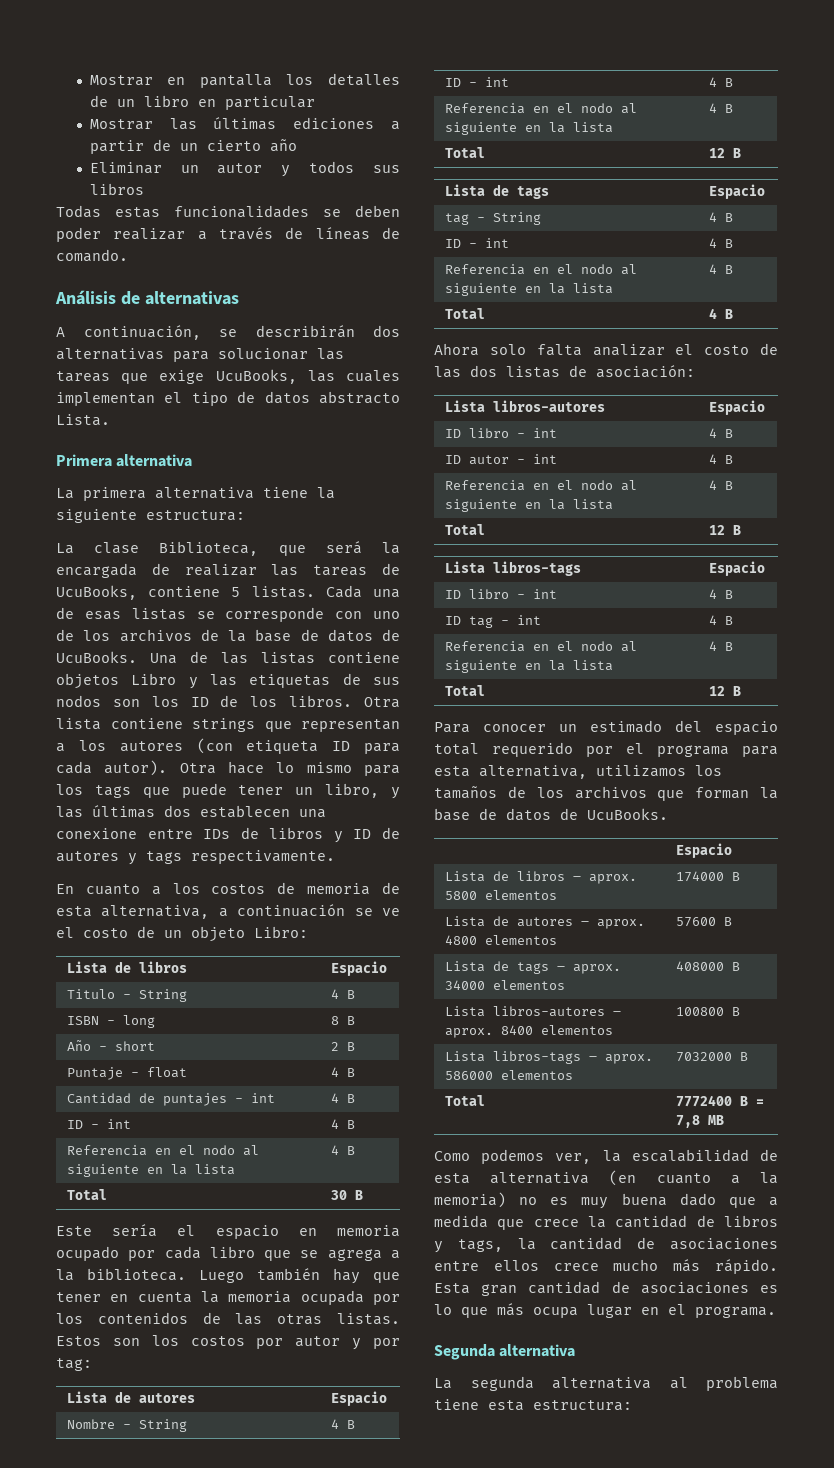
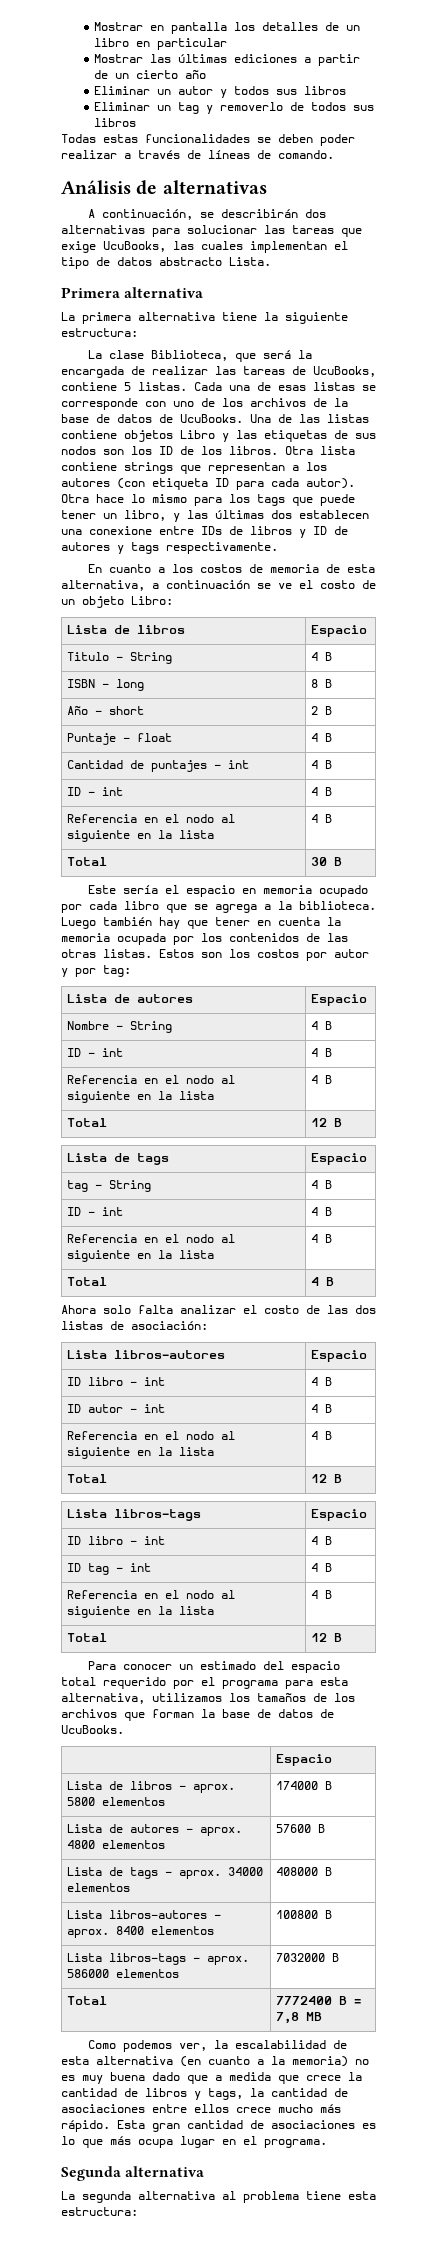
(144, 189) none -> [94,102,375,114] [94,118,137,127] // Eliminar un tag y removerlo de todos sus libros

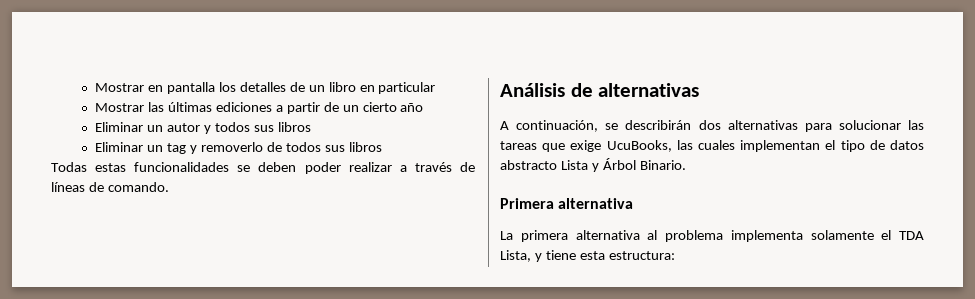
[229,257,271,266] Lista. -> [560,158,686,172] Lista y Árbol Binario.
[222,312,348,324] [61,328,138,337] [87,350,312,362] [61,366,376,378] [61,382,376,391] [61,398,348,410] [61,414,369,423] [61,430,376,442] [61,446,355,455] [61,462,327,474] [61,478,355,490] [61,494,355,506] [61,510,369,522] [61,526,348,538] [61,542,278,554] [87,564,375,573] [61,580,376,591] [61,596,173,608] [67,625,186,634] [311,625,368,637] [67,652,173,664] [311,652,333,661] [67,679,145,691] [311,679,333,688] [67,706,145,715] [311,706,333,715] [67,733,173,745] [311,733,333,742] [67,760,250,772] [311,760,333,769] [67,787,124,796] [311,787,333,796] [67,814,236,823] [67,830,215,842] [311,814,333,823] [67,857,108,866] [311,857,343,866] [87,885,368,897] [61,901,376,913] [61,917,341,929] [61,933,348,945] [61,949,369,961] [61,965,131,977] [67,994,194,1003] [311,994,368,1006] [67,1021,173,1033] [311,1021,333,1030] [67,1048,124,1057] [311,1048,333,1057] [67,1075,236,1084] [67,1091,215,1103] [311,1075,333,1084] [67,1118,108,1127] [311,1118,343,1127] [67,1153,170,1165] [311,1153,368,1165] [67,1180,152,1192] [311,1180,333,1189] [67,1207,124,1216] [311,1207,333,1216] [67,1234,236,1243] [67,1250,215,1262] [311,1234,333,1243] [67,1277,108,1286] [311,1277,335,1286] [61,1305,376,1314] [61,1321,208,1330] [67,1350,226,1359] [311,1350,368,1362] [67,1377,166,1386] [311,1377,333,1386] [67,1404,166,1413] [311,1404,333,1413] [67,1431,236,1440] [67,1447,215,1459] [311,1431,333,1440] [67,1474,108,1483] [311,1474,343,1483] [67,1509,202,1521] [311,1509,368,1521] [67,1536,166,1545] [311,1536,333,1545] [67,1563,152,1575] [311,1563,333,1572] [67,1590,236,1599] [67,1606,215,1618] [311,1590,333,1599] [67,1633,108,1642] [311,1633,343,1642] [87,1661,340,1673] [61,1677,348,1689] [61,1693,355,1704] [61,1709,334,1721] [61,1725,124,1734] [276,1754,333,1766] [67,1781,236,1793] [67,1797,166,1806] [276,1781,333,1790] [67,1824,243,1836] [67,1840,166,1849] [276,1824,326,1833] [67,1867,264,1879] [67,1883,131,1892] [276,1867,333,1876] [67,1910,222,1919] [67,1926,215,1938] [276,1910,333,1919] [67,1953,250,1965] [67,1969,180,1978] [276,1953,340,1962] [67,1996,108,2005] [276,1996,362,2005] [276,2012,323,2024] [87,2040,347,2052] [61,2056,369,2067] [61,2072,362,2084] [61,2088,348,2100] [61,2104,341,2113] [61,2120,376,2132] [61,2136,327,2148] [61,2166,205,2181] [61,2191,299,2203] tiene la siguiente estructura: // La clase Biblioteca, que será la encargada de realizar las tareas de UcuBooks, contiene 5 listas. Cada una de esas listas se corresponde con uno de los archivos de la base de datos de UcuBooks. Una de las listas contiene objetos Libro y las etiquetas de sus nodos son los ID de los libros. Otra lista contiene strings que representan a los autores (con etiqueta ID para cada autor). Otra hace lo mismo para los tags que puede tener un libro, y las últimas dos establecen una conexione entre IDs de libros y ID de autores y tags respectivamente. // En cuanto a los costos de memoria de esta alternativa, a continuación se ve el costo de un objeto Libro: // Lista de libros | Espacio // Titulo - String | 4 B // ISBN - long | 8 B // Año - short | 2 B // Puntaje - float | 4 B // Cantidad de puntajes - int | 4 B // ID - int | 4 B // Referencia en el nodo al siguiente en la lista | 4 B // Total | 30 B // Este sería el espacio en memoria ocupado por cada libro que se agrega a la biblioteca. Luego también hay que tener en cuenta la memoria ocupada por los contenidos de las otras listas. Estos son los costos por autor y por tag: // Lista de autores | Espacio // Nombre - String | 4 B // ID - int | 4 B // Referencia en el nodo al siguiente en la lista | 4 B // Total | 12 B // Lista de tags | Espacio // tag - String | 4 B // ID - int | 4 B // Referencia en el nodo al siguiente en la lista | 4 B // Total | 4 B // Ahora solo falta analizar el costo de las dos listas de asociación: // Lista libros-autores | Espacio // ID libro - int | 4 B // ID autor - int | 4 B // Referencia en el nodo al siguiente en la lista | 4 B // Total | 12 B // Lista libros-tags | Espacio // ID libro - int | 4 B // ID tag - int | 4 B // Referencia en el nodo al siguiente en la lista | 4 B // Total | 12 B // Para conocer un estimado del espacio total requerido por el programa para esta alternativa, utilizamos los tamaños de los archivos que forman la base de datos de UcuBooks. // | Espacio // Lista de libros – aprox. 5800 elementos | 174000 B // Lista de autores – aprox. 4800 elementos | 57600 B // Lista de tags – aprox. 34000 elementos | 408000 B // Lista libros-autores – aprox. 8400 elementos | 100800 B // Lista libros-tags – aprox. 586000 elementos | 7032000 B // Total | 7772400 B = 7,8 MB // Como podemos ver, la escalabilidad de esta alternativa (en cuanto a la memoria) no es muy buena dado que a medida que crece la cantidad de libros y tags, la cantidad de asociaciones entre ellos crece mucho más rápido. Esta gran cantidad de asociaciones es lo que más ocupa lugar en el programa. // Segunda alternativa // La segunda alternativa al problema -> [647,230,924,242] [500,250,542,262] al problema implementa solamente el TDA Lista, y

